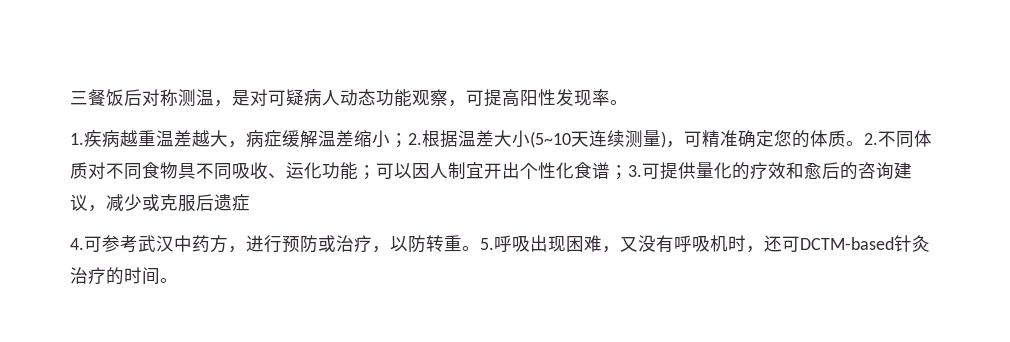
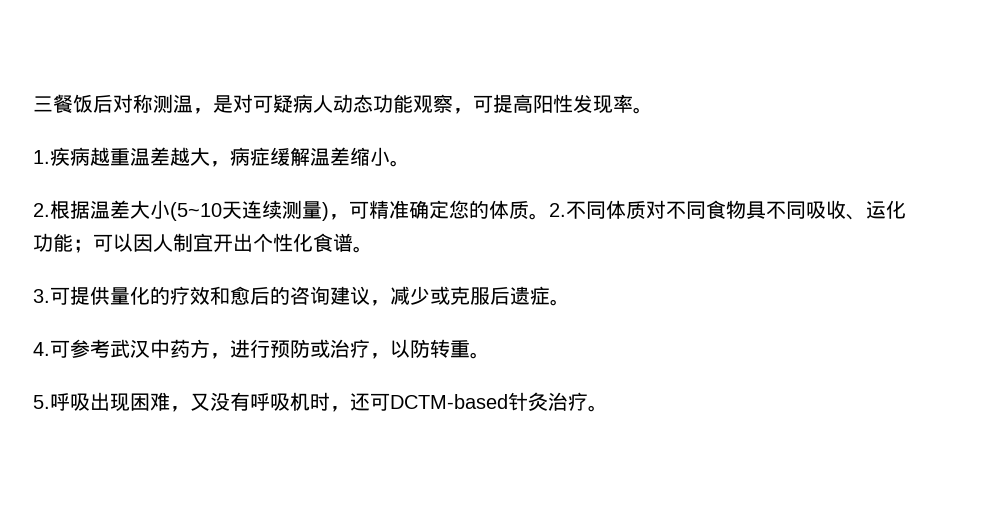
[390,133,408,148] ； -> [390,160,410,167] 。 //
[610,165,628,180] ； -> [353,246,373,253] 。 //
(250, 202) none -> [550,299,570,306] 。
(480, 248) none -> (490, 355) //
[106,267,160,285] 的时间 -> (588, 401) none

